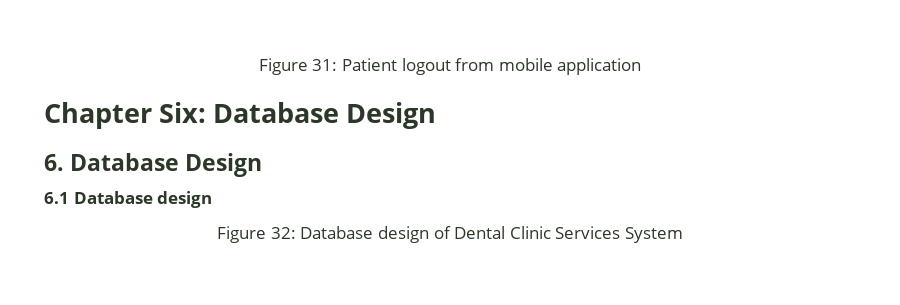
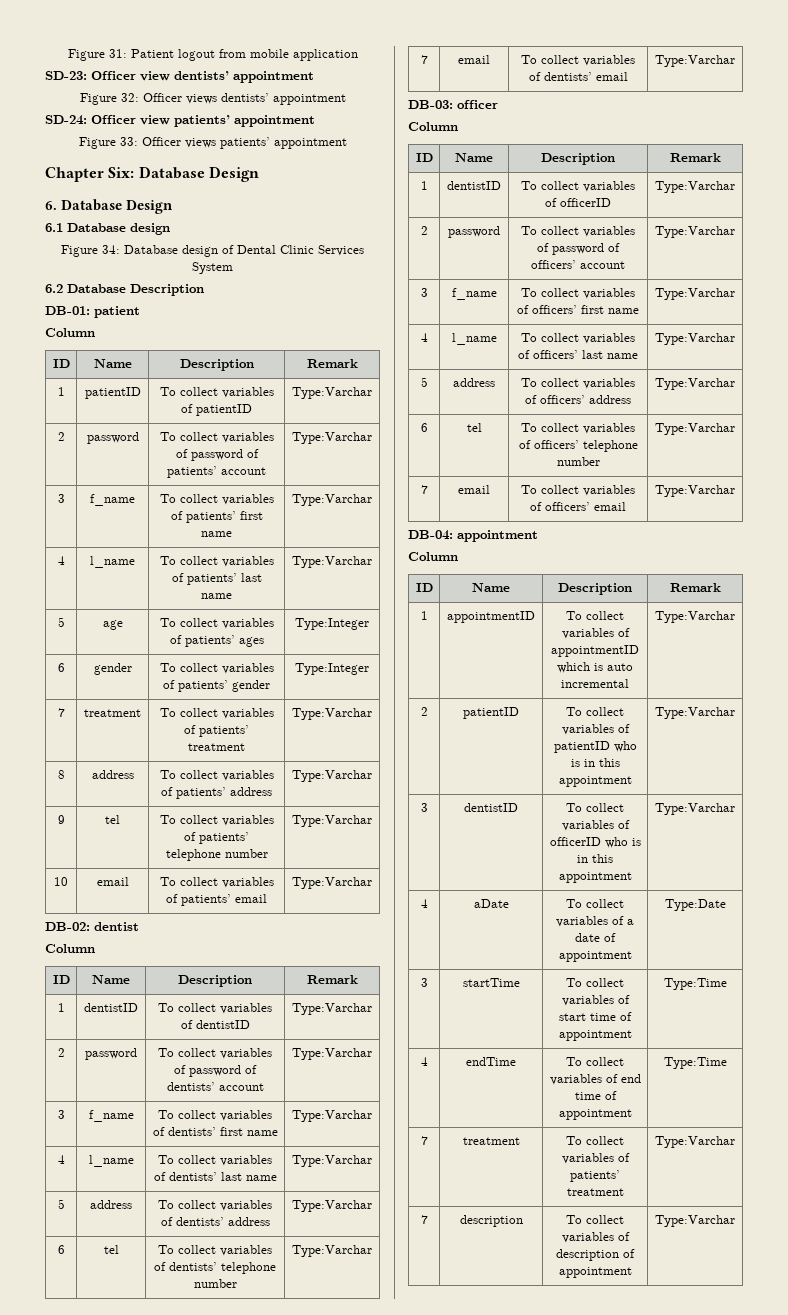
(642, 66) none -> [45,71,314,83] [79,93,346,105] [45,115,315,127] [78,137,347,149] // SD-23: Officer view dentists’ appointment // Figure 32: Officer views dentists’ appointment // SD-24: Officer view patients’ appointment // Figure 33: Officer views patients’ appointment
[270,227,296,239] 32: -> [102,245,120,254] 34:
(683, 235) none -> [45,284,204,296] [45,306,140,318] [45,328,95,337] [52,359,70,368] [93,359,132,368] [179,359,254,371] [306,359,358,368] [57,387,65,396] [84,387,141,399] [159,387,274,398] [181,404,252,416] [292,387,372,399] [57,432,65,441] [86,432,139,444] [159,432,274,443] [175,449,259,461] [167,466,266,478] [292,432,372,444] [57,494,65,503] [90,494,135,506] [159,494,274,505] [170,511,263,523] [201,531,232,537] [292,494,372,506] [57,556,65,565] [90,556,135,568] [159,556,274,567] [171,573,262,585] [201,593,232,599] [292,556,372,568] [57,617,65,627] [102,620,123,630] [159,618,274,629] [169,635,264,647] [295,618,369,630] [57,663,65,672] [93,663,132,675] [159,663,274,674] [163,680,270,692] [295,663,369,675] [57,708,65,717] [84,709,141,717] [159,708,274,719] [184,725,249,737] [188,743,245,751] [292,708,372,720] [57,770,65,779] [91,770,134,779] [159,770,274,781] [161,787,272,799] [292,770,372,782] [57,815,65,824] [105,815,120,824] [159,815,274,826] [184,832,249,844] [165,849,268,861] [292,815,372,827] [54,877,68,886] [96,877,129,886] [159,877,274,888] [166,894,267,906] [292,877,372,889] [45,922,139,931] [45,944,95,953] [52,975,70,984] [92,975,130,984] [178,975,252,987] [306,975,358,984] [57,1003,65,1012] [84,1003,138,1012] [158,1003,272,1014] [180,1020,250,1029] [292,1003,372,1015] [57,1048,65,1057] [85,1048,137,1060] [158,1048,272,1059] [174,1065,257,1077] [166,1082,264,1091] [292,1048,372,1060] [57,1110,65,1119] [88,1110,134,1122] [158,1110,272,1121] [152,1127,278,1136] [292,1110,372,1122] [57,1155,65,1164] [88,1155,134,1167] [158,1155,272,1166] [153,1172,277,1181] [292,1155,372,1167] [57,1199,65,1209] [90,1200,132,1209] [158,1200,272,1211] [160,1217,270,1226] [292,1200,372,1212] [57,1245,65,1254] [103,1245,119,1254] [158,1245,272,1256] [154,1262,276,1274] [193,1279,237,1288] [292,1245,372,1257] [420,55,428,64] [458,55,490,64] [521,55,635,66] [528,72,628,81] [655,55,735,67] [408,100,498,109] [408,122,458,131] [415,153,433,162] [455,153,493,162] [541,153,615,165] [669,153,721,162] [420,181,428,190] [447,181,501,190] [521,181,635,192] [545,198,611,207] [655,181,735,193] [420,226,428,235] [448,226,500,238] [521,226,635,237] [537,243,620,255] [531,260,625,269] [655,226,735,238] [420,288,428,297] [451,288,497,300] [521,288,635,299] [517,305,639,314] [655,288,735,300] [420,333,428,342] [451,333,497,345] [521,333,635,344] [518,350,638,359] [655,333,735,345] [420,377,428,387] [453,378,495,387] [521,378,635,389] [525,395,631,404] [655,378,735,390] [420,423,428,432] [466,423,482,432] [521,423,635,434] [518,440,638,452] [556,457,600,466] [655,423,735,435] [420,485,428,494] [458,485,490,494] [521,485,635,496] [530,502,626,511] [655,485,735,497] [408,530,538,542] [408,552,458,561] [415,583,433,592] [472,583,510,592] [558,583,632,595] [669,583,721,592] [420,611,428,620] [447,611,535,623] [566,611,624,620] [561,628,630,639] [551,645,639,657] [557,662,633,673] [561,679,629,688] [655,611,735,623] [420,707,428,716] [463,707,519,719] [566,707,624,716] [561,724,630,735] [553,741,637,753] [570,758,620,767] [558,776,632,787] [655,707,735,719] [420,803,428,812] [464,803,518,812] [566,803,624,812] [561,820,630,831] [549,837,641,848] [577,854,613,863] [558,872,632,883] [655,803,735,815] [420,899,428,908] [473,899,509,908] [566,899,624,908] [556,916,634,927] [575,933,616,942] [558,951,632,962] [664,899,726,911] [420,978,428,987] [462,978,520,987] [566,978,624,987] [561,995,630,1006] [559,1012,632,1021] [558,1030,632,1041] [663,978,727,990] [420,1057,428,1066] [466,1057,516,1066] [566,1057,624,1066] [549,1074,641,1085] [574,1091,617,1100] [558,1109,632,1120] [663,1057,727,1069] [420,1136,428,1145] [462,1137,520,1145] [566,1136,624,1145] [561,1153,630,1164] [570,1170,620,1182] [566,1188,624,1196] [655,1136,735,1148] [420,1215,428,1224] [459,1215,523,1227] [566,1215,624,1224] [561,1232,630,1243] [556,1249,635,1261] [558,1267,632,1278] [655,1215,735,1227] // 6.2 Database Description // DB-01: patient // Column // ID | Name | Description | Remark // 1 | patientID | To collect variables of patientID | Type:Varchar // 2 | password | To collect variables of password of patients’ account | Type:Varchar // 3 | f_name | To collect variables of patients’ first name | Type:Varchar // 4 | l_name | To collect variables of patients’ last name | Type:Varchar // 5 | age | To collect variables of patients’ ages | Type:Integer // 6 | gender | To collect variables of patients’ gender | Type:Integer // 7 | treatment | To collect variables of patients’ treatment | Type:Varchar // 8 | address | To collect variables of patients’ address | Type:Varchar // 9 | tel | To collect variables of patients’ telephone number | Type:Varchar // 10 | email | To collect variables of patients’ email | Type:Varchar // DB-02: dentist // Column // ID | Name | Description | Remark // 1 | dentistID | To collect variables of dentistID | Type:Varchar // 2 | password | To collect variables of password of dentists’ account | Type:Varchar // 3 | f_name | To collect variables of dentists’ first name | Type:Varchar // 4 | l_name | To collect variables of dentists’ last name | Type:Varchar // 5 | address | To collect variables of dentists’ address | Type:Varchar // 6 | tel | To collect variables of dentists’ telephone number | Type:Varchar // 7 | email | To collect variables of dentists’ email | Type:Varchar // DB-03: officer // Column // ID | Name | Description | Remark // 1 | dentistID | To collect variables of officerID | Type:Varchar // 2 | password | To collect variables of password of officers’ account | Type:Varchar // 3 | f_name | To collect variables of officers’ first name | Type:Varchar // 4 | l_name | To collect variables of officers’ last name | Type:Varchar // 5 | address | To collect variables of officers’ address | Type:Varchar // 6 | tel | To collect variables of officers’ telephone number | Type:Varchar // 7 | email | To collect variables of officers’ email | Type:Varchar // DB-04: appointment // Column // ID | Name | Description | Remark // 1 | appointmentID | To collect variables of appointmentID which is auto incremental | Type:Varchar // 2 | patientID | To collect variables of patientID who is in this appointment | Type:Varchar // 3 | dentistID | To collect variables of officerID who is in this appointment | Type:Varchar // 4 | aDate | To collect variables of a date of appointment | Type:Date // 3 | startTime | To collect variables of start time of appointment | Type:Time // 4 | endTime | To collect variables of end time of appointment | Type:Time // 7 | treatment | To collect variables of patients’ treatment | Type:Varchar // 7 | description | To collect variables of description of appointment | Type:Varchar

